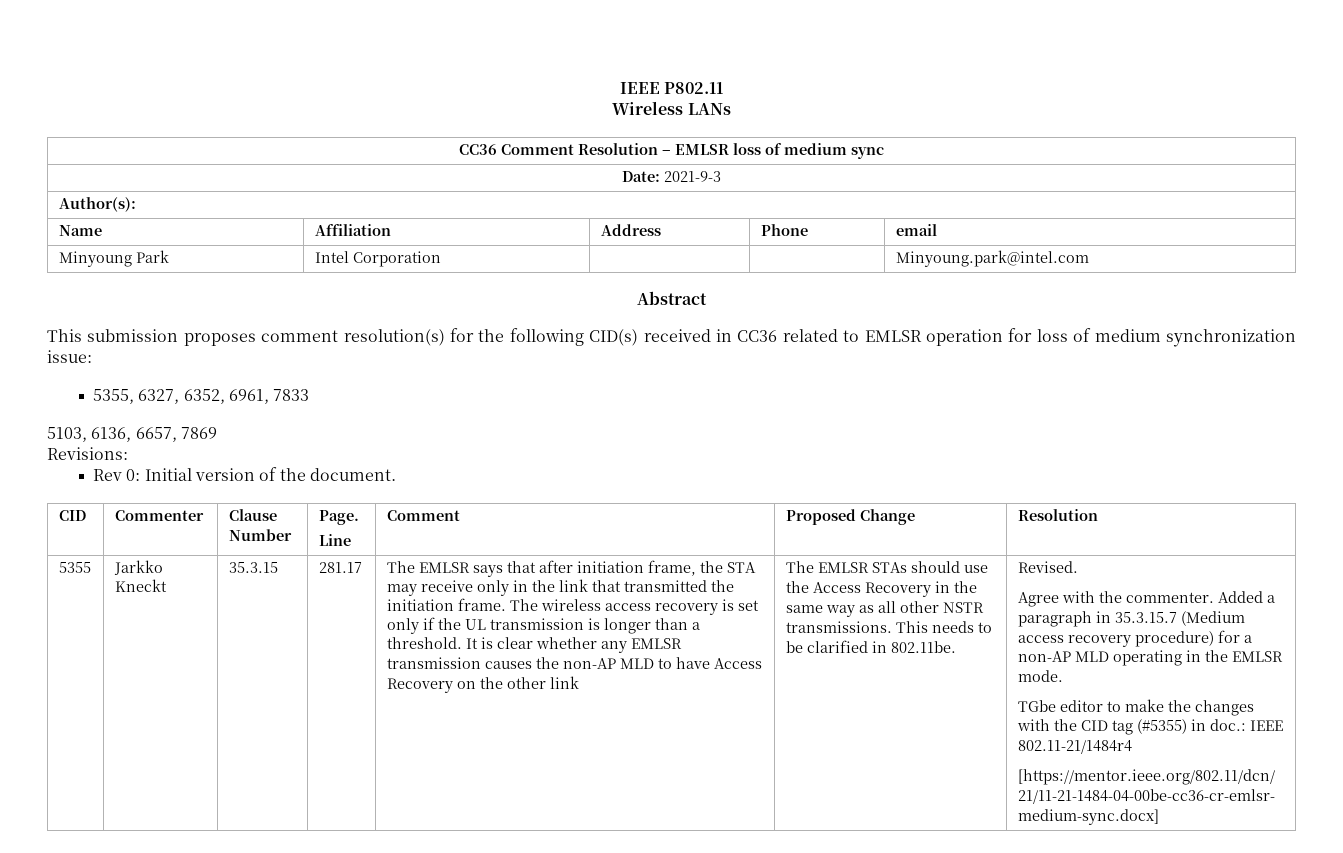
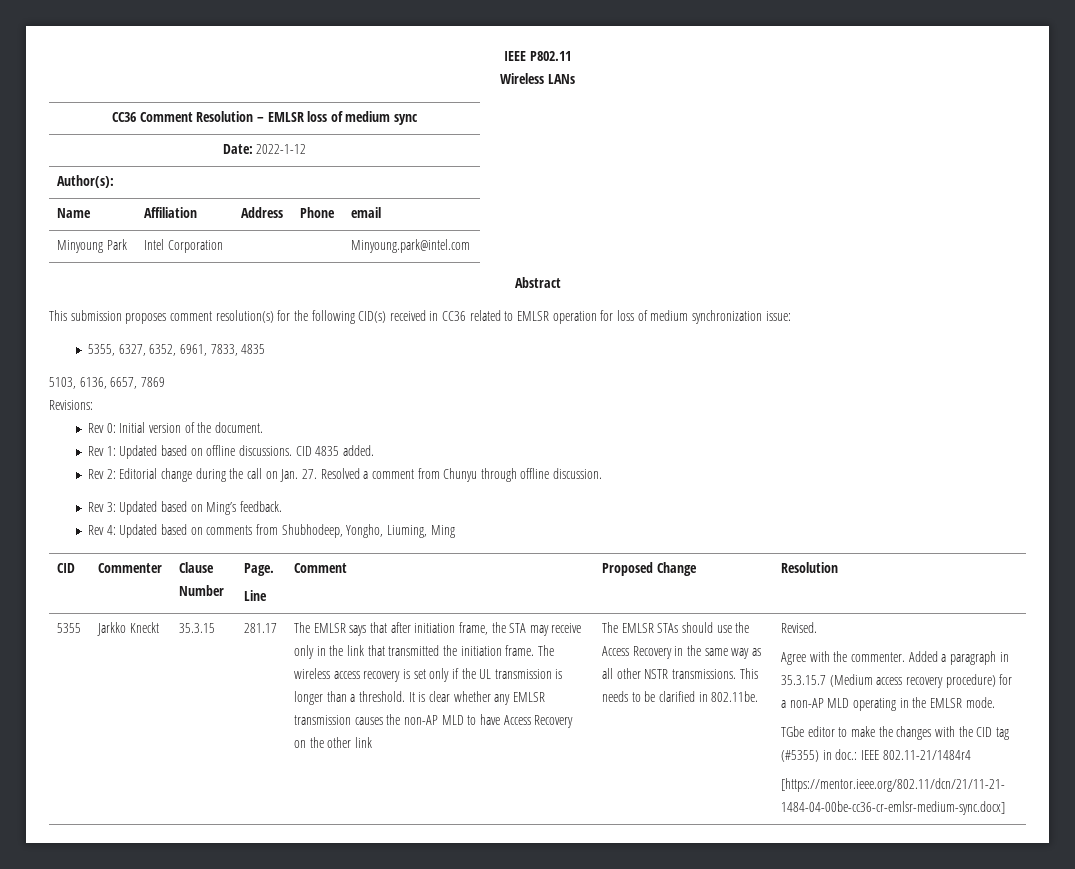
[664,171,721,182] 2021-9-3 -> [256,144,307,154] 2022-1-12
[273,389,310,401] 7833 -> [210,344,266,356] 7833, 4835
(397, 474) none -> [88,445,374,459] [88,468,603,482] [88,501,283,515] [88,524,455,538] // Rev 1: Updated based on offline discussions. CID 4835 added. // Rev 2: Editorial change during the call on Jan. 27. Resolved a comment from Chunyu through offline discussion. // Rev 3: Updated based on Ming’s feedback. // Rev 4: Updated based on comments from Shubhodeep, Yongho, Liuming, Ming

